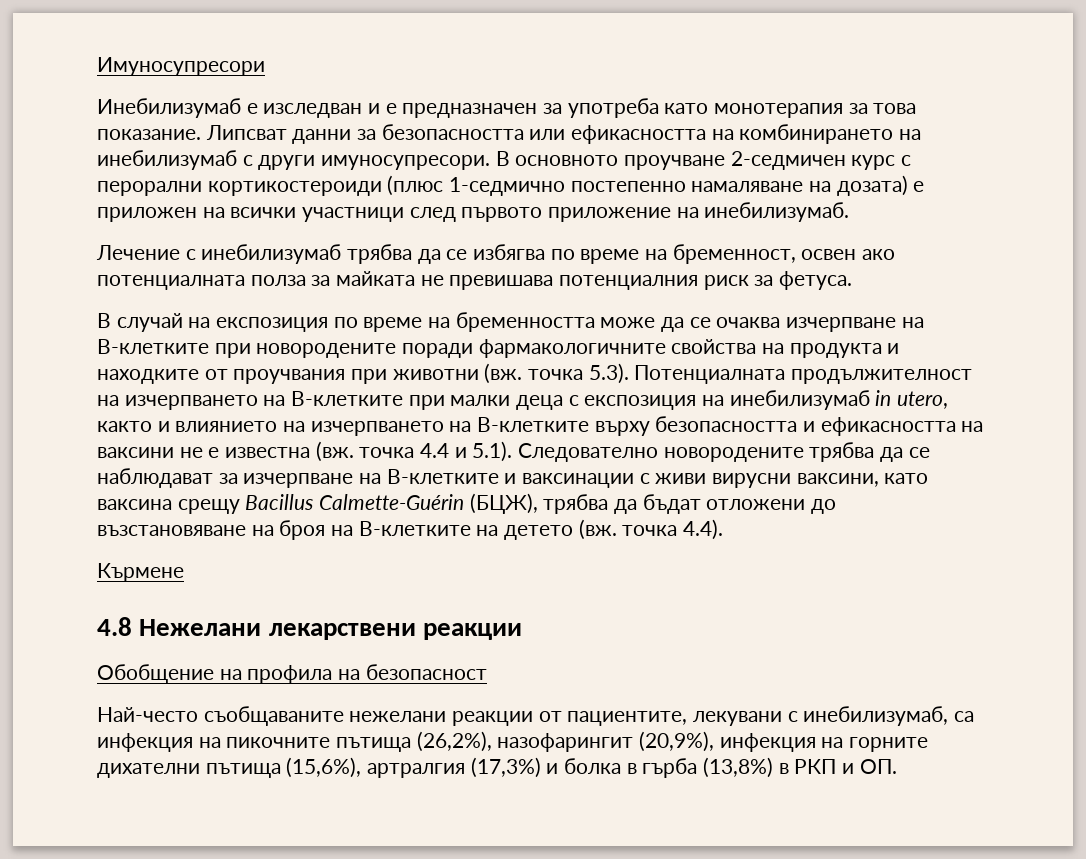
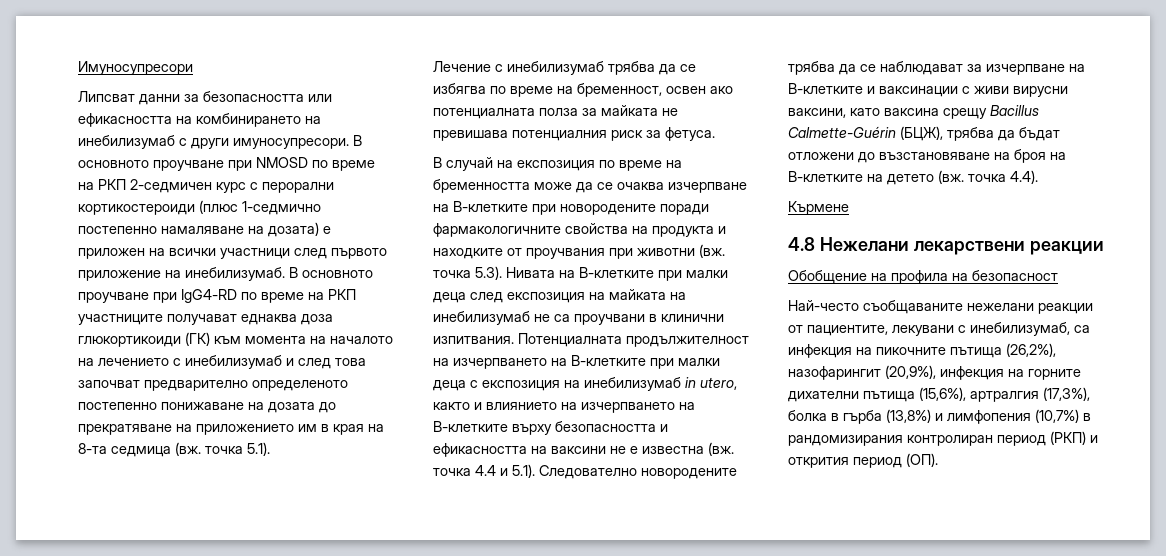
[97,98,917,118] [97,129,201,140] Инебилизумаб е изследван и е предназначен за употреба като монотерапия за това показание. -> (193, 68) none
(726, 162) none -> [228,157,375,171] [78,179,126,190] при NMOSD по време на РКП
(850, 212) none -> [289,267,373,278] [78,289,356,303] [78,314,333,325] [78,332,393,347] [78,355,366,369] [78,380,348,391] [78,402,336,413] [78,424,384,435] [78,442,270,457] В основното проучване при IgG4-RD по време на РКП участниците получават еднаква доза глюкортикоиди (ГК) към момента на началото на лечението с инебилизумаб и след това започват предварително определеното постепенно понижаване на дозата до прекратяване на приложението им в края на 8-та седмица (вж. точка 5.1).
(629, 373) none -> [506,267,728,281] [433,289,686,303] [433,311,724,325] [433,336,514,344] Нивата на B-клетките при малки деца след експозиция на майката на инебилизумаб не са проучвани в клинични изпитвания.
[470,757,559,778] (17,3%) и -> [1043,387,1090,401] (17,3%),
[778,759,897,774] в РКП и ОП. -> [935,409,1091,424] [788,431,1098,446] [788,453,938,468] и лимфопения (10,7%) в рандомизирания контролиран период (РКП) и открития период (ОП).

